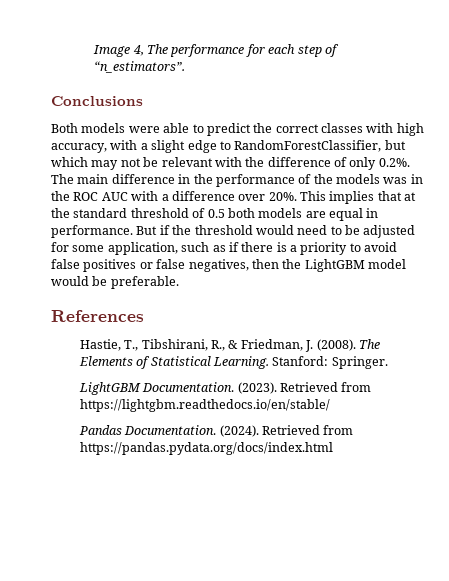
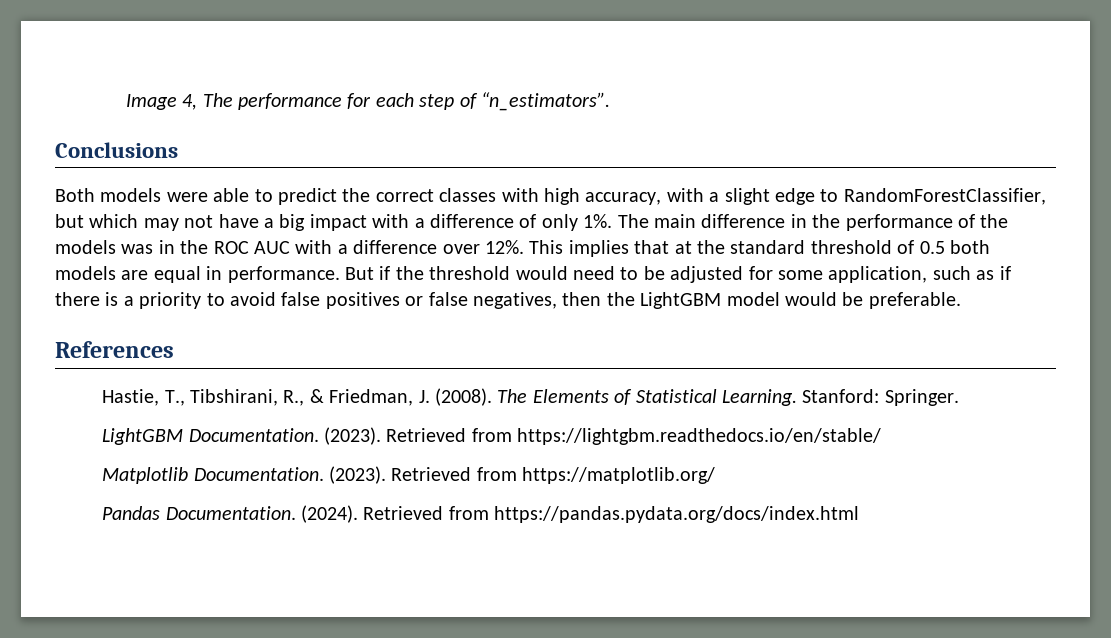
[143,157,265,167] be relevant with the -> [218,214,425,231] have a big impact with a
[378,158,410,167] 0.2%. -> [583,214,613,228] 1%.
[268,192,297,201] 20%. -> [484,240,524,254] 12%.
(330, 405) none -> [102,466,716,484] // Matplotlib Documentation. (2023). Retrieved from https://matplotlib.org/

